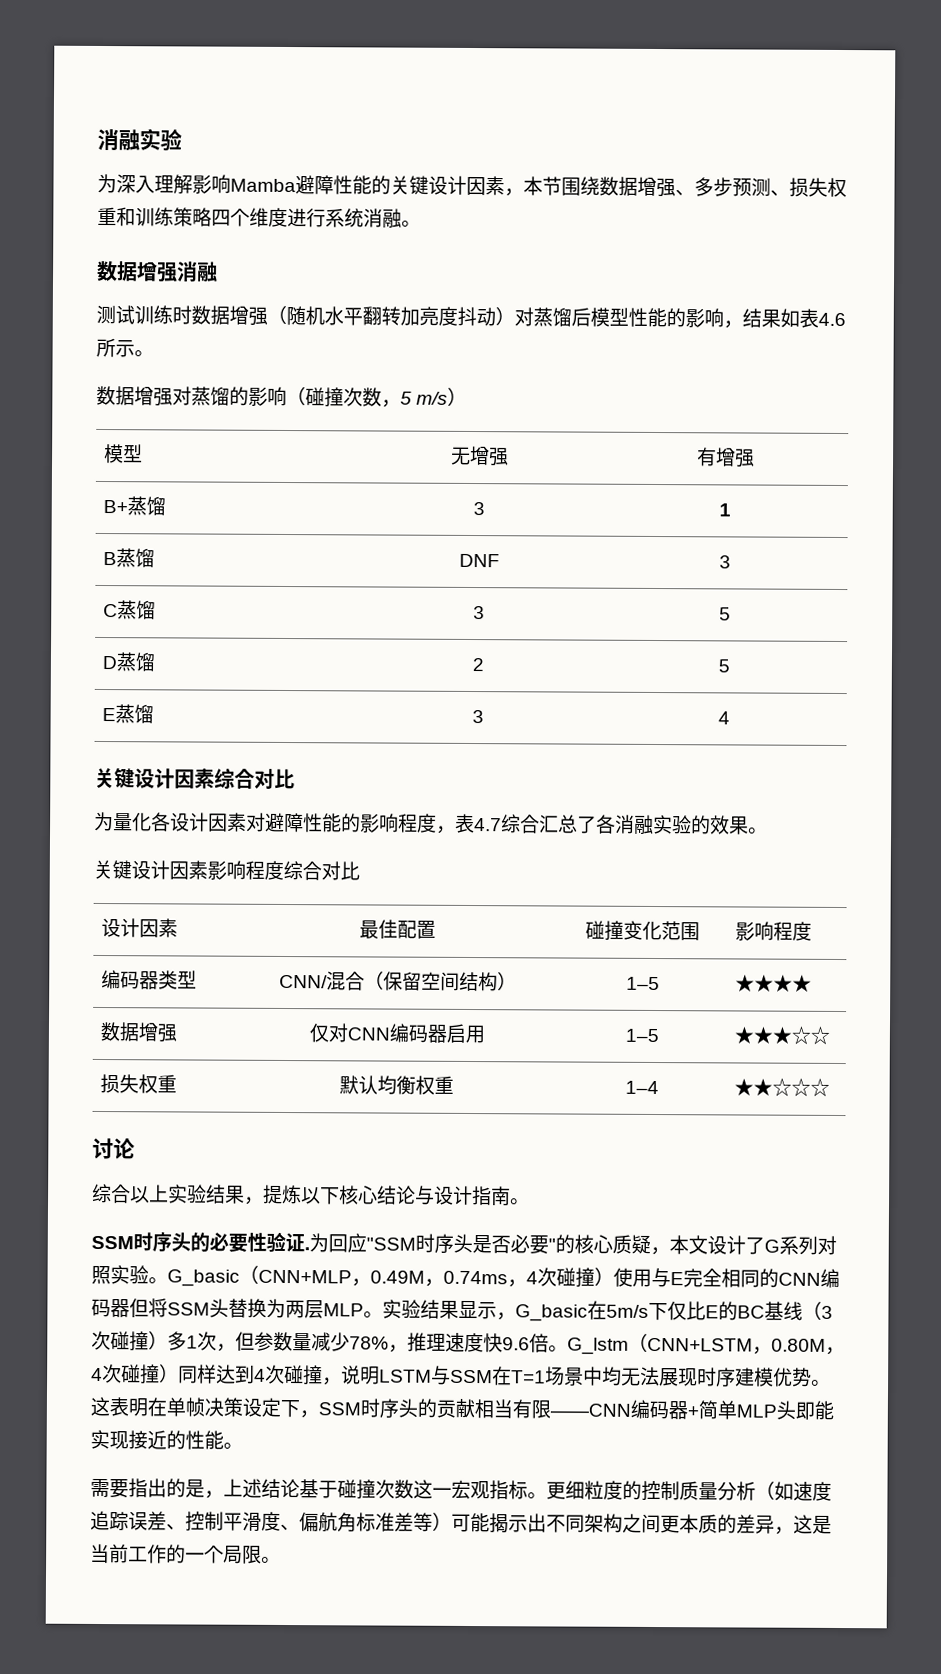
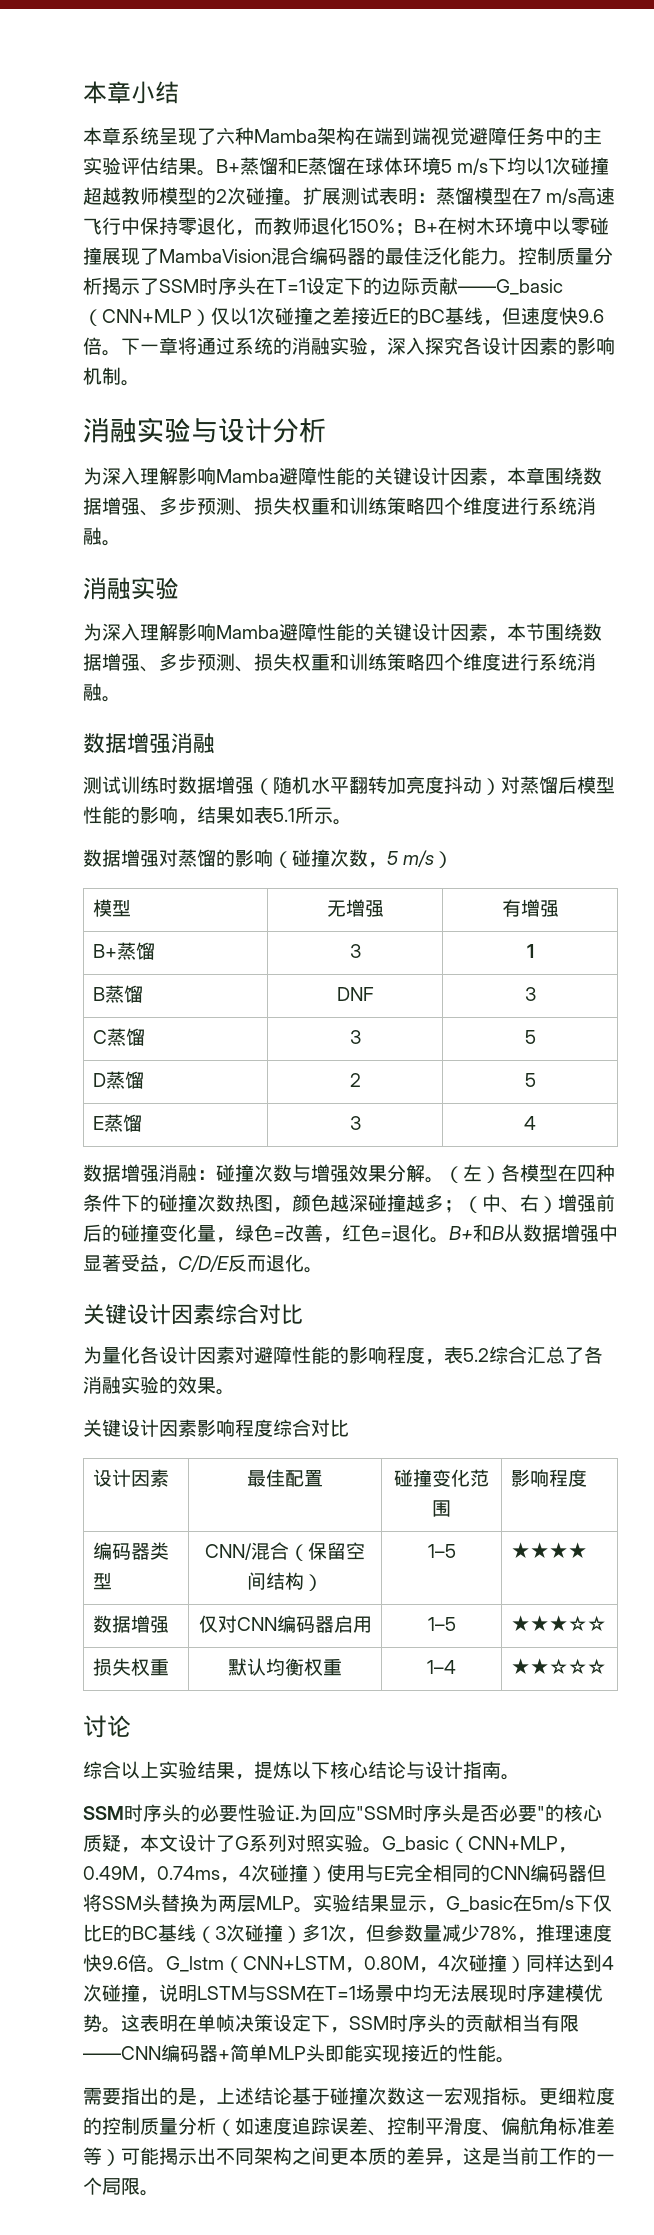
(97, 140) none -> [83,81,179,104] [83,127,602,145] [83,157,610,176] [83,187,616,206] [83,217,609,236] [83,247,613,266] [83,277,563,295] [83,307,604,326] [83,337,615,356] [83,367,140,386] [83,417,326,443] [83,467,602,486] [83,497,596,516] [83,527,121,546] 本章小结 // 本章系统呈现了六种Mamba架构在端到端视觉避障任务中的主实验评估结果。B+蒸馏和E蒸馏在球体环境5 m/s下均以1次碰撞超越教师模型的2次碰撞。扩展测试表明：蒸馏模型在7 m/s高速飞行中保持零退化，而教师退化150%；B+在树木环境中以零碰撞展现了MambaVision混合编码器的最佳泛化能力。控制质量分析揭示了SSM时序头在T=1设定下的边际贡献——G_basic（CNN+MLP）仅以1次碰撞之差接近E的BC基线，但速度快9.6倍。下一章将通过系统的消融实验，深入探究各设计因素的影响机制。 // 消融实验与设计分析 // 为深入理解影响Mamba避障性能的关键设计因素，本章围绕数据增强、多步预测、损失权重和训练策略四个维度进行系统消融。 //
[818,312,846,327] 4.6 -> [273,808,295,822] 5.1
(730, 718) none -> [83,1164,615,1183] [83,1194,615,1213] [83,1224,618,1243] [83,1254,323,1273] // 数据增强消融：碰撞次数与增强效果分解。（左）各模型在四种条件下的碰撞次数热图，颜色越深碰撞越多；（中、右）增强前后的碰撞变化量，绿色=改善，红色=退化。B+和B从数据增强中显著受益，C/D/E反而退化。
[474,818,502,832] 4.7 -> [463,1348,489,1362] 5.2

